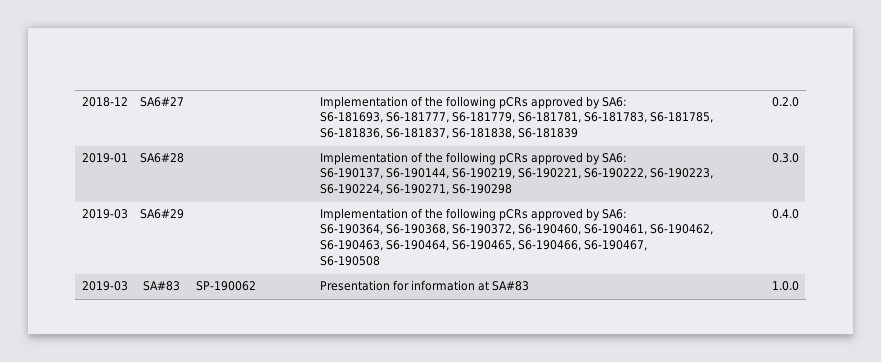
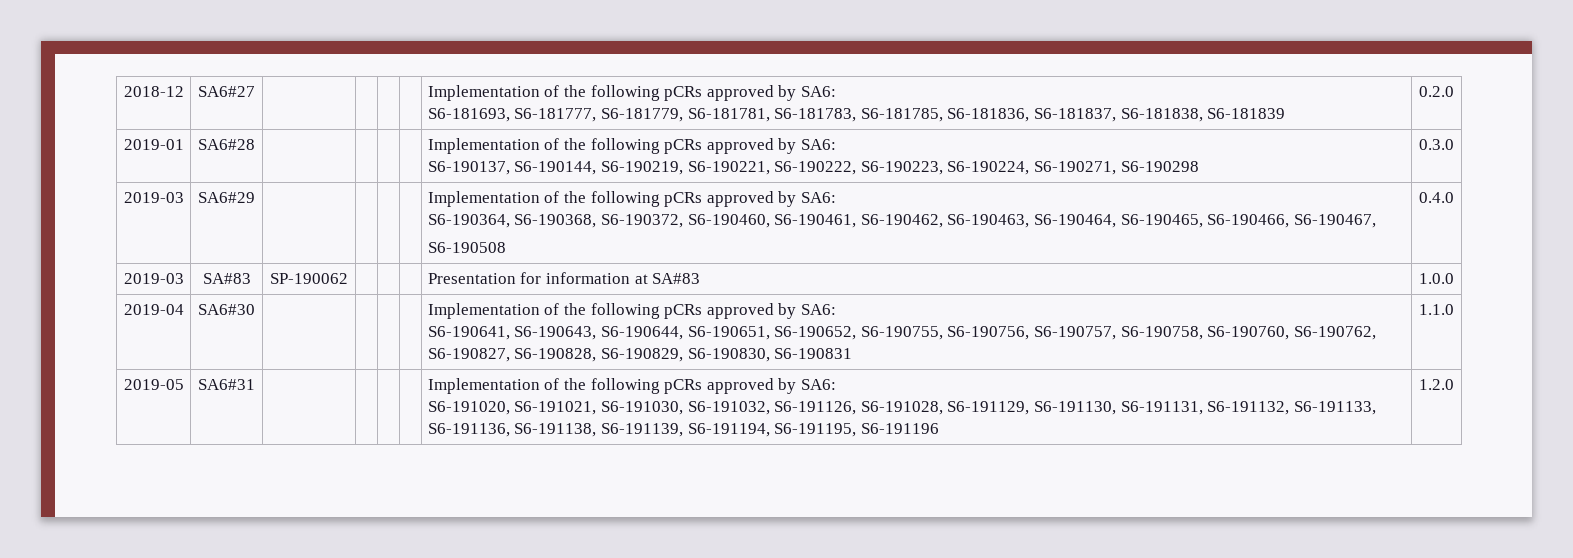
(799, 286) none -> [123,304,184,315] [198,304,255,315] [427,303,836,319] [427,326,1376,340] [427,348,853,362] [1419,304,1454,315] [123,379,184,390] [198,379,255,390] [427,378,836,394] [427,401,1376,415] [427,423,939,437] [1419,379,1454,390] // 2019-04 | SA6#30 | | | | | Implementation of the following pCRs approved by SA6: // S6-190641, S6-190643, S6-190644, S6-190651, S6-190652, S6-190755, S6-190756, S6-190757, S6-190758, S6-190760, S6-190762, S6-190827, S6-190828, S6-190829, S6-190830, S6-190831 | 1.1.0 // 2019-05 | SA6#31 | | | | | Implementation of the following pCRs approved by SA6: // S6-191020, S6-191021, S6-191030, S6-191032, S6-191126, S6-191028, S6-191129, S6-191130, S6-191131, S6-191132, S6-191133, S6-191136, S6-191138, S6-191139, S6-191194, S6-191195, S6-191196 | 1.2.0

